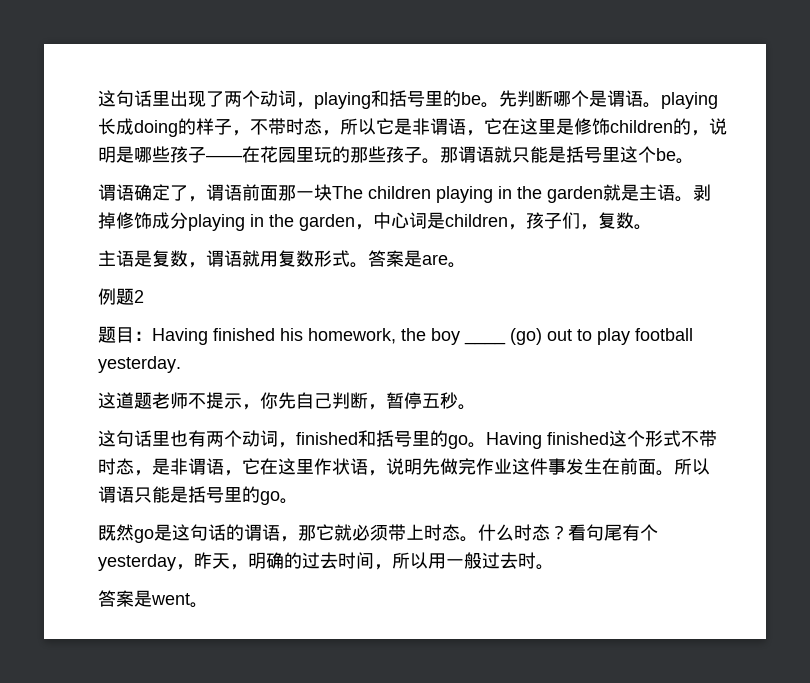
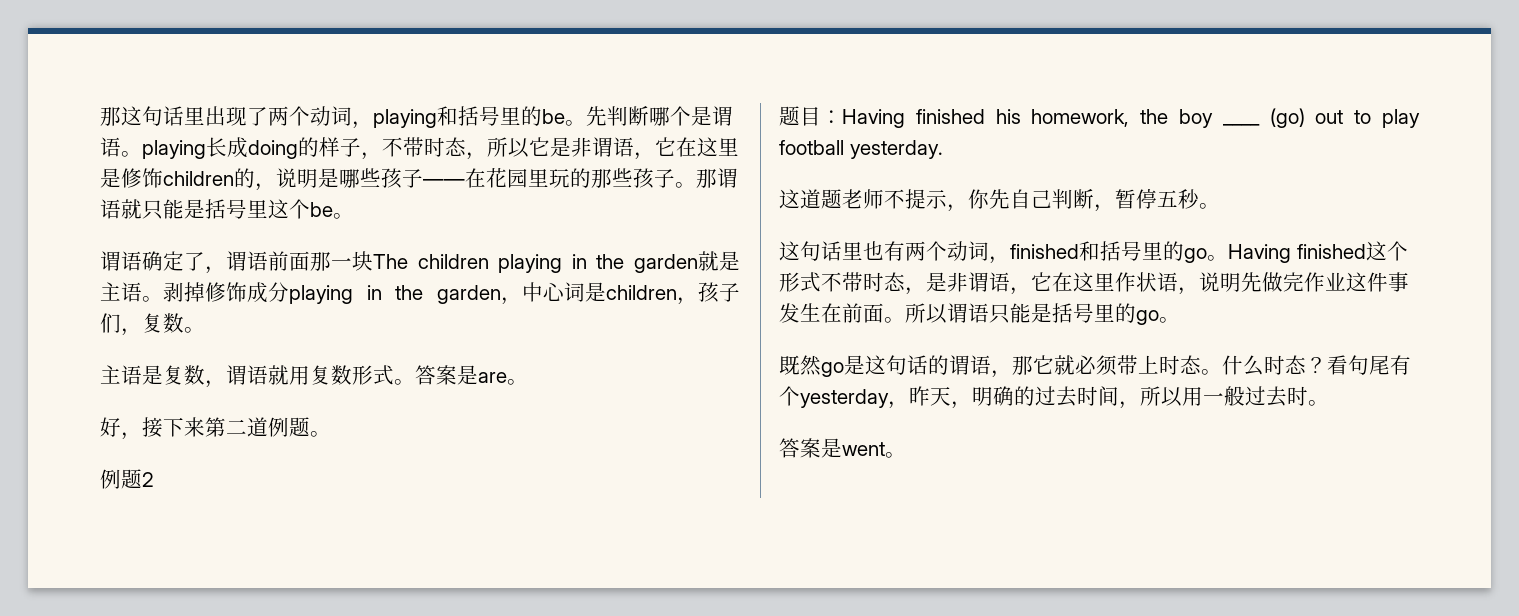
(98, 98) none -> [100,107,121,126] 那
(466, 265) none -> [100,417,331,440] // 好，接下来第二道例题。

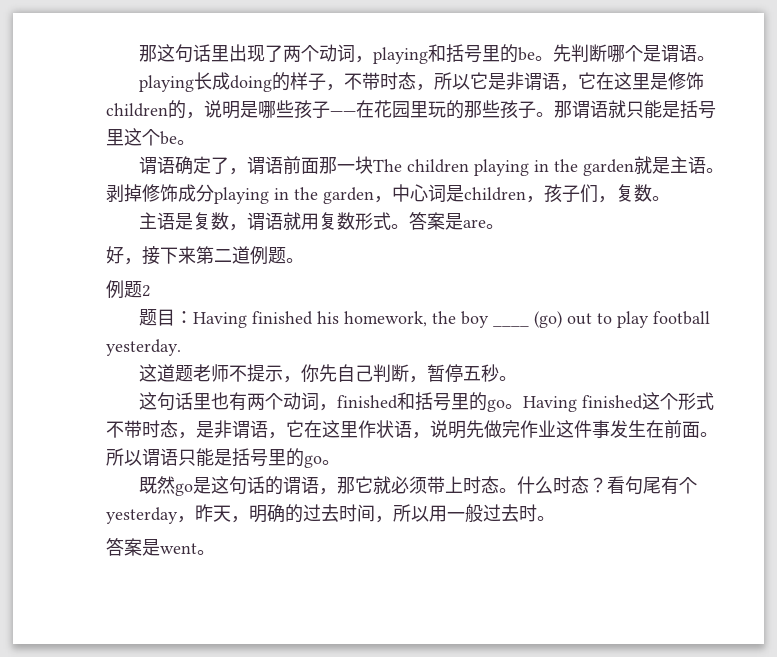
(142, 154) none -> (715, 58) //

